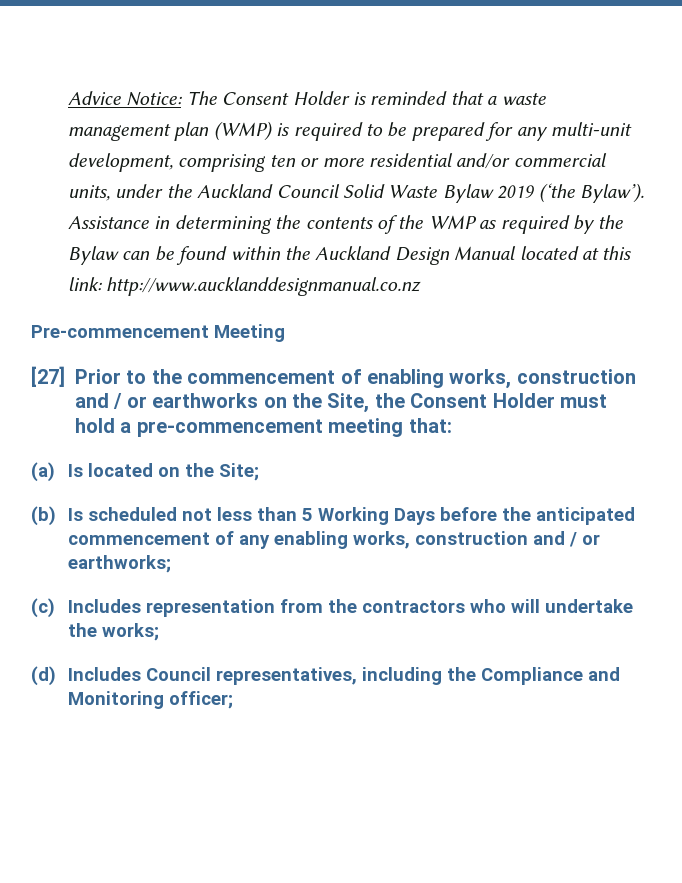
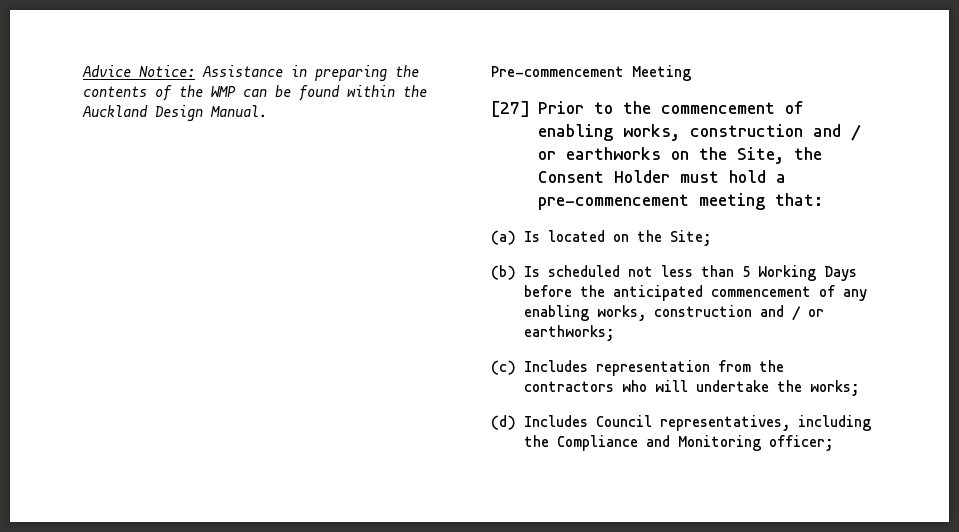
[186,91,546,105] [68,121,633,141] [68,153,607,172] [68,183,645,203] The Consent Holder is reminded that a waste management plan (WMP) is required to be prepared for any multi-unit development, comprising ten or more residential and/or commercial units, under the Auckland Council Solid Waste Bylaw 2019 (‘the Bylaw’). -> (195, 71) none
[174,215,272,234] determining -> [314,65,387,81] preparing
[479,215,624,234] [68,246,120,265] as required by the Bylaw -> (236, 91) none
[454,246,632,260] [68,277,422,296] Manual located at this link: http://www.aucklanddesignmanual.co.nz -> [209,105,267,117] Manual.

